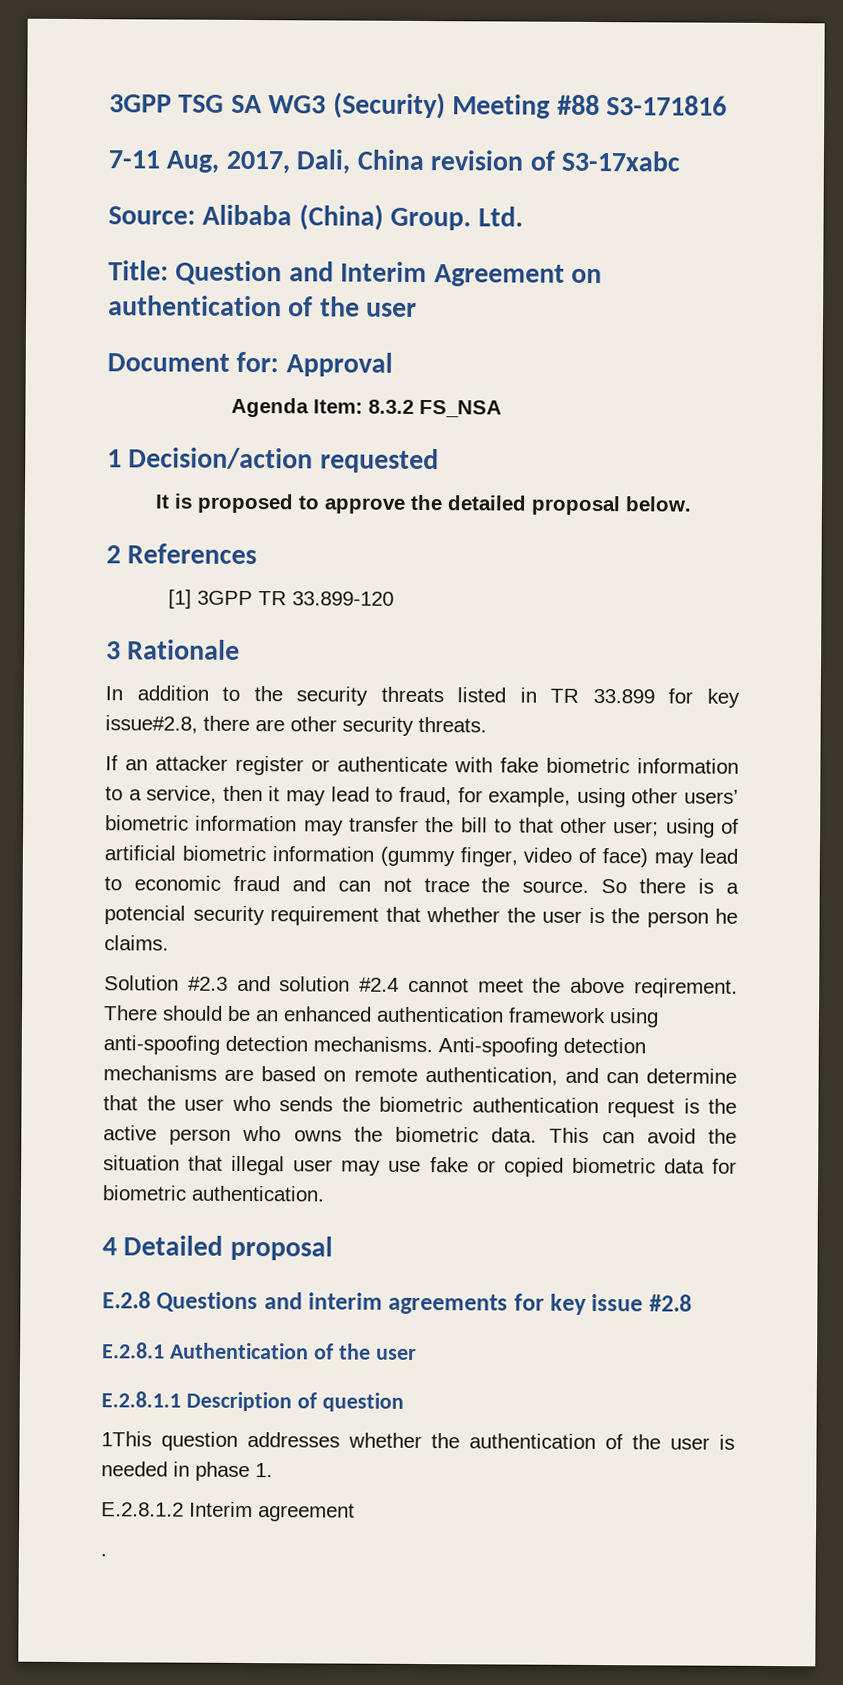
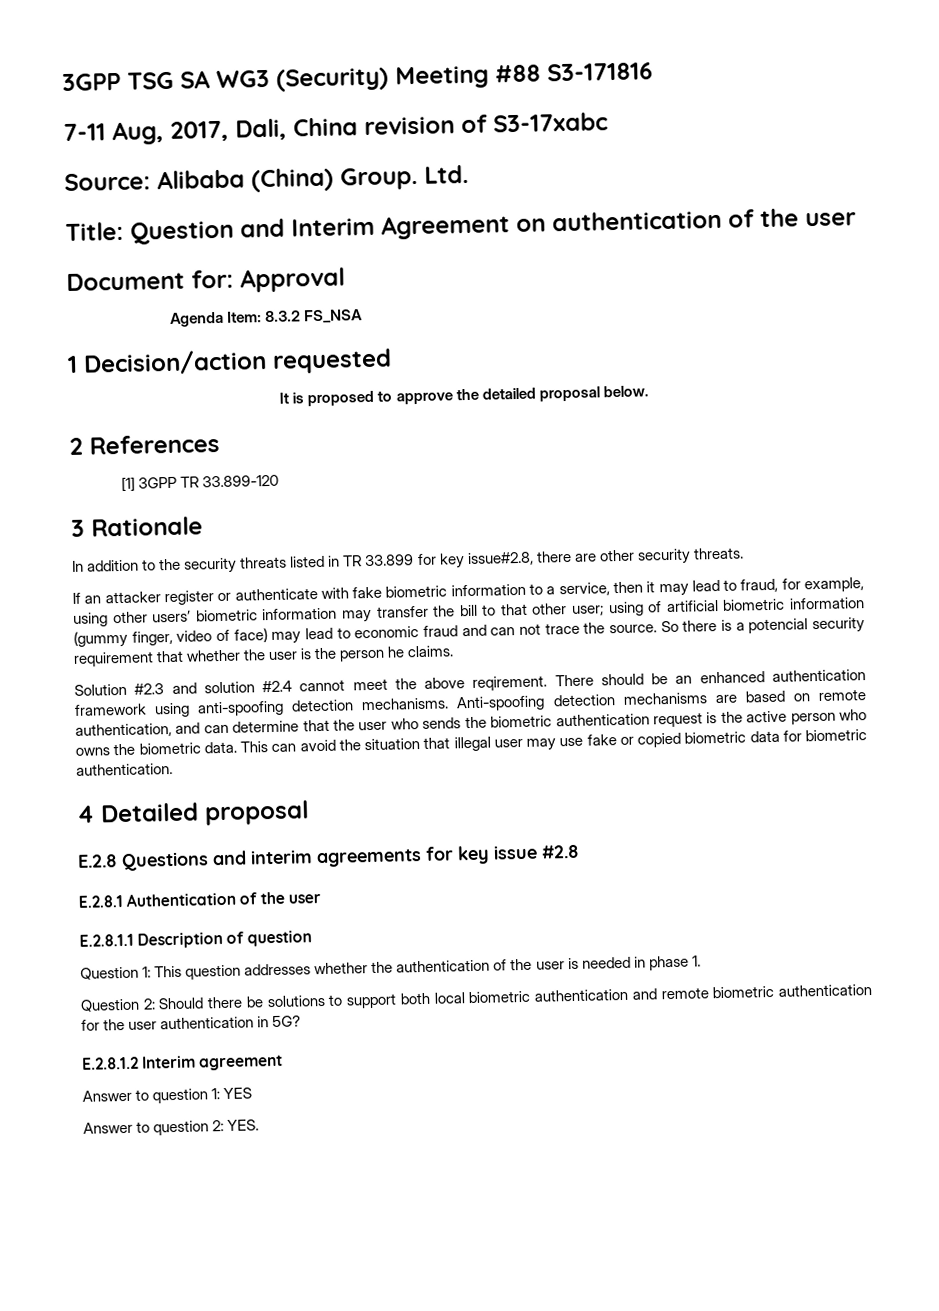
[101,1431,152,1447] 1This -> [80,965,183,980] Question 1: This
[101,1501,355,1522] [100,1553,107,1557] E.2.8.1.2 Interim agreement // . -> [80,983,873,1012] [81,1015,302,1031] [81,1054,284,1071] [82,1087,253,1104] [83,1119,260,1136] Question 2: Should there be solutions to support both local biometric authentication and remote biometric authentication for the user authentication in 5G? // E.2.8.1.2 Interim agreement // Answer to question 1: YES // Answer to question 2: YES.

